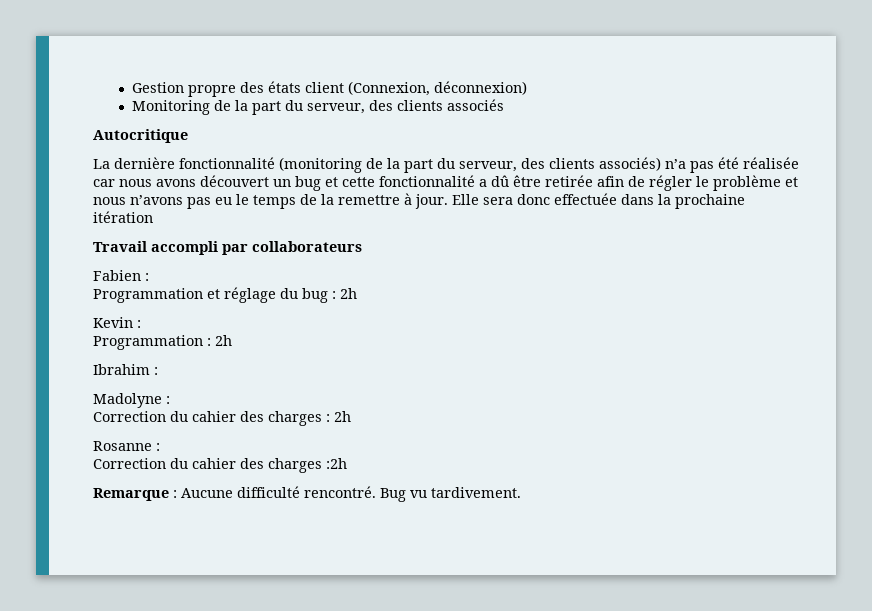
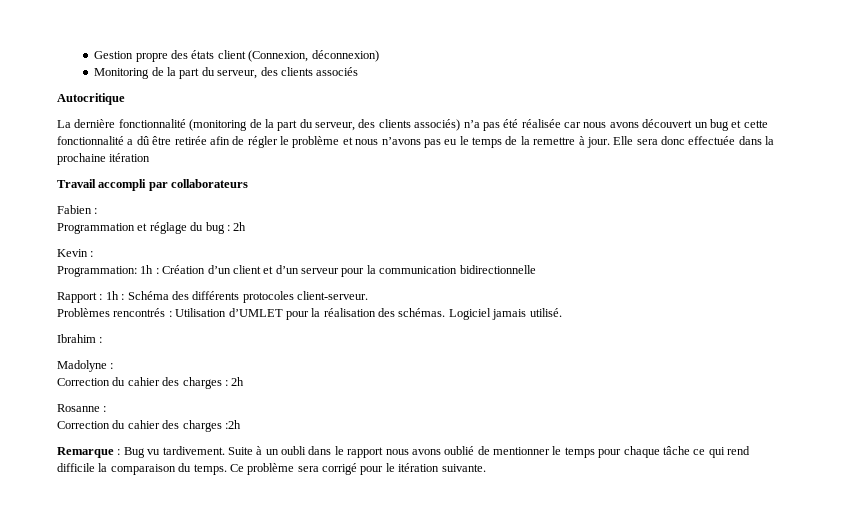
[93,335,232,350] Programmation : 2h -> [57,265,536,277] [57,291,368,303] [57,308,562,320] Programmation: 1h : Création d’un client et d’un serveur pour la communication bidirectionnelle // Rapport : 1h : Schéma des différents protocoles client-serveur. // Problèmes rencontrés : Utilisation d’UMLET pour la réalisation des schémas. Logiciel jamais utilisé.
[181,486,521,502] Aucune difficulté rencontré. Bug vu tardivement. -> [123,446,750,458] [57,463,486,475] Bug vu tardivement. Suite à un oubli dans le rapport nous avons oublié de mentionner le temps pour chaque tâche ce qui rend difficile la comparaison du temps. Ce problème sera corrigé pour le itération suivante.

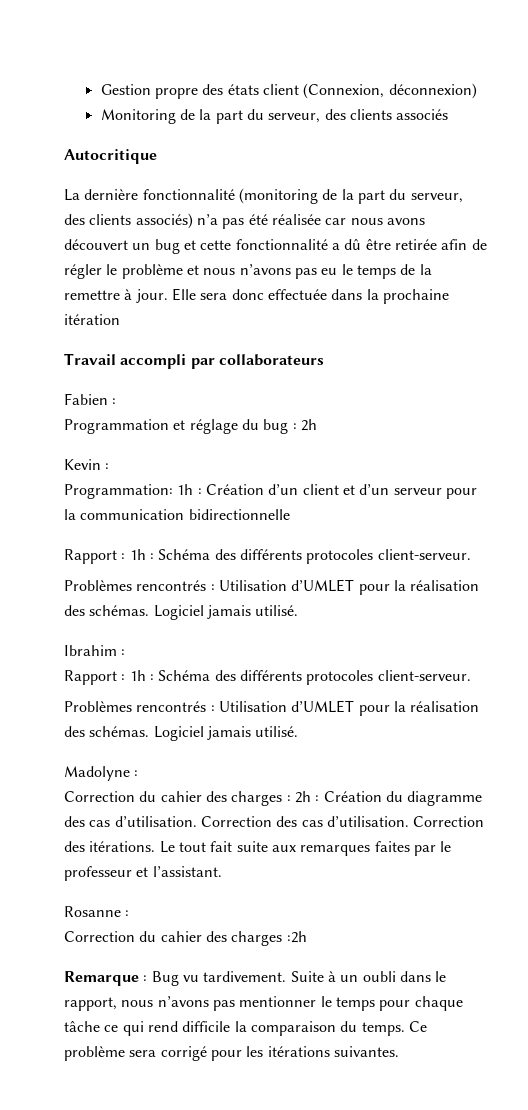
(103, 340) none -> [64,670,471,685] [64,700,480,716] [64,726,299,741] // Rapport : 1h : Schéma des différents protocoles client-serveur. // Problèmes rencontrés : Utilisation d’UMLET pour la réalisation des schémas. Logiciel jamais utilisé.
(245, 381) none -> [315,791,483,806] [64,816,485,827] [64,841,452,856] [64,866,222,881] : Création du diagramme des cas d’utilisation. Correction des cas d’utilisation. Correction des itérations. Le tout fait suite aux remarques faites par le professeur et l’assistant.
[347,446,490,458] rapport nous avons oublié de -> [64,996,235,1011] rapport, nous n’avons pas
[385,463,486,472] le itération suivante. -> [246,1046,399,1057] les itérations suivantes.

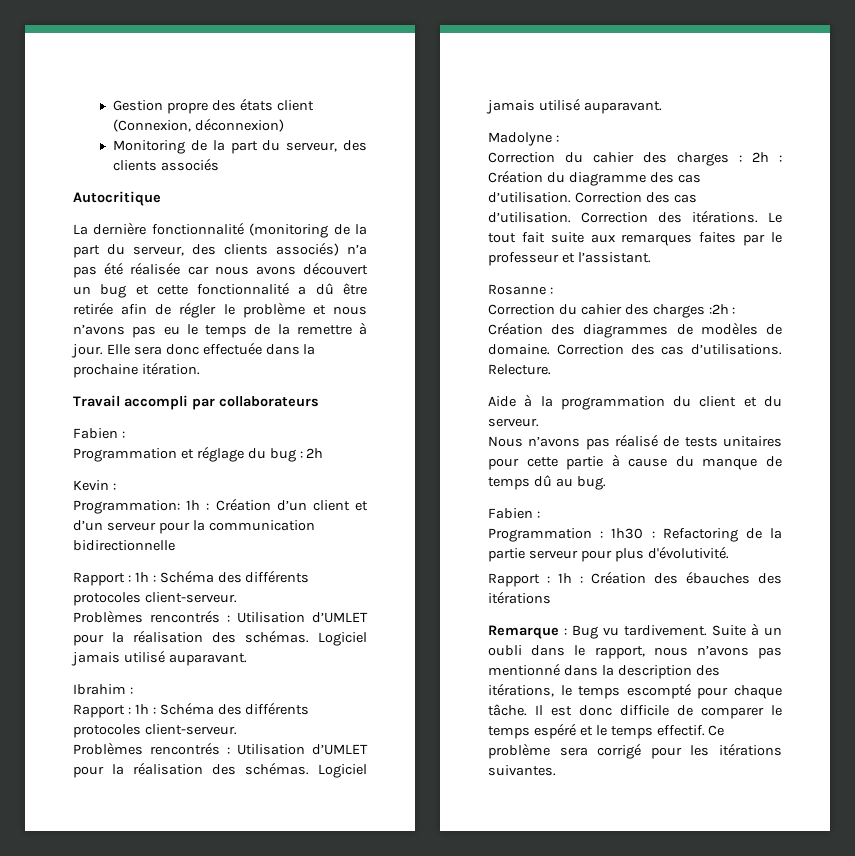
[64,314,120,325] itération -> [141,362,200,375] itération.
[255,605,299,616] utilisé. -> [123,650,247,666] utilisé auparavant.
[255,726,299,737] utilisé. -> [538,98,662,114] utilisé auparavant.
(307, 937) none -> [732,307,736,314] [488,322,782,338] [488,344,782,355] [488,364,551,375] [488,394,782,410] [488,418,539,427] [488,434,782,450] [488,454,782,470] [488,475,606,490] [488,508,540,519] [488,528,782,542] [488,546,729,562] [488,571,782,587] [488,591,551,604] : Création des diagrammes de modèles de domaine. Correction des cas d’utilisations. Relecture. // Aide à la programmation du client et du serveur. // Nous n’avons pas réalisé de tests unitaires pour cette partie à cause du manque de temps dû au bug. // Fabien : // Programmation : 1h30 : Refactoring de la partie serveur pour plus d'évolutivité. // Rapport : 1h : Création des ébauches des itérations
[239,996,375,1011] mentionner le temps -> [488,663,720,679] [488,683,691,699] mentionné dans la description des itérations, le temps escompté
[64,1021,405,1036] tâche ce qui rend difficile la comparaison du temps. -> [488,704,782,719] [488,723,705,739] tâche. Il est donc difficile de comparer le temps espéré et le temps effectif.

